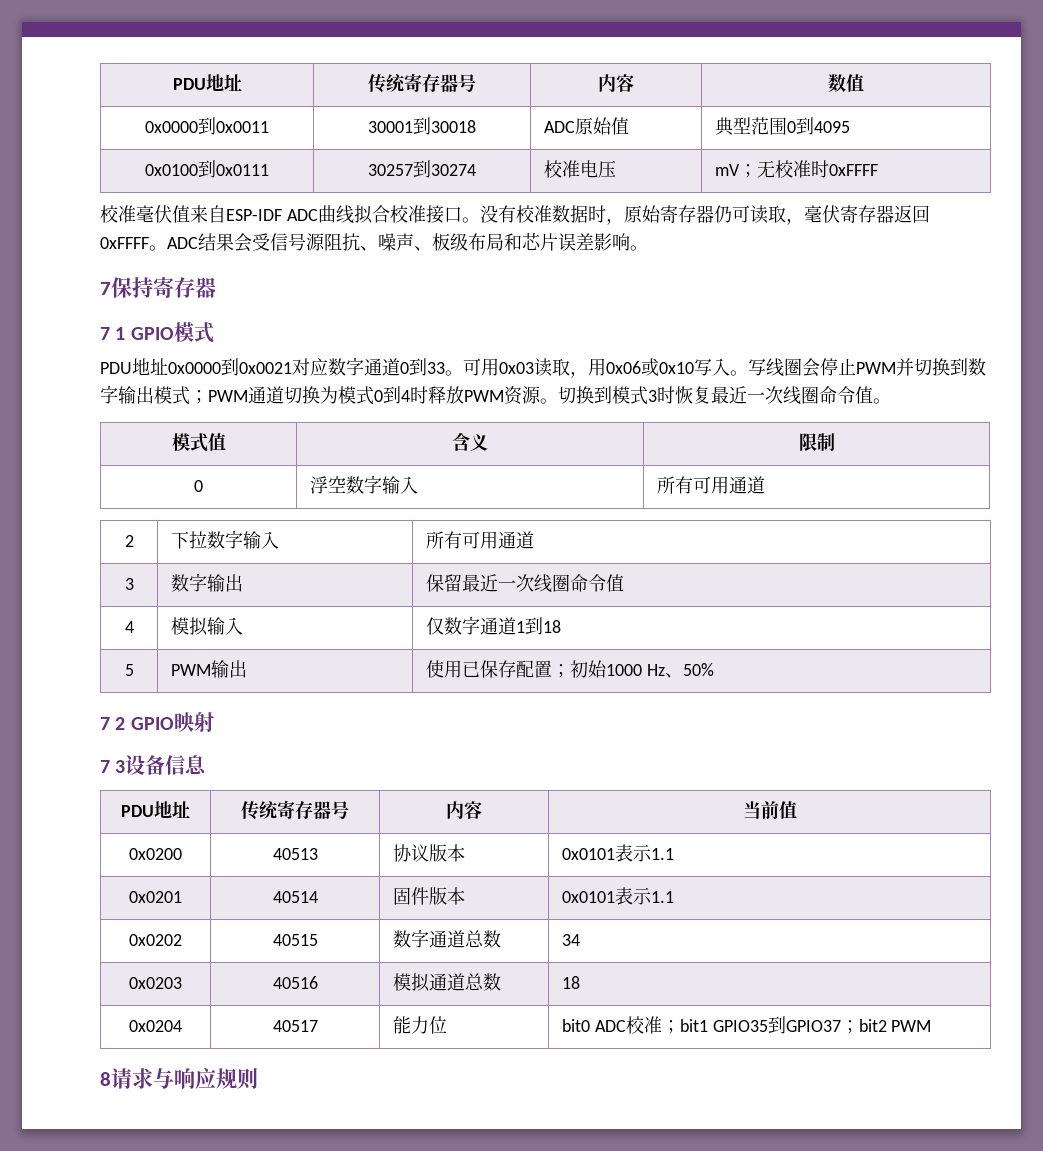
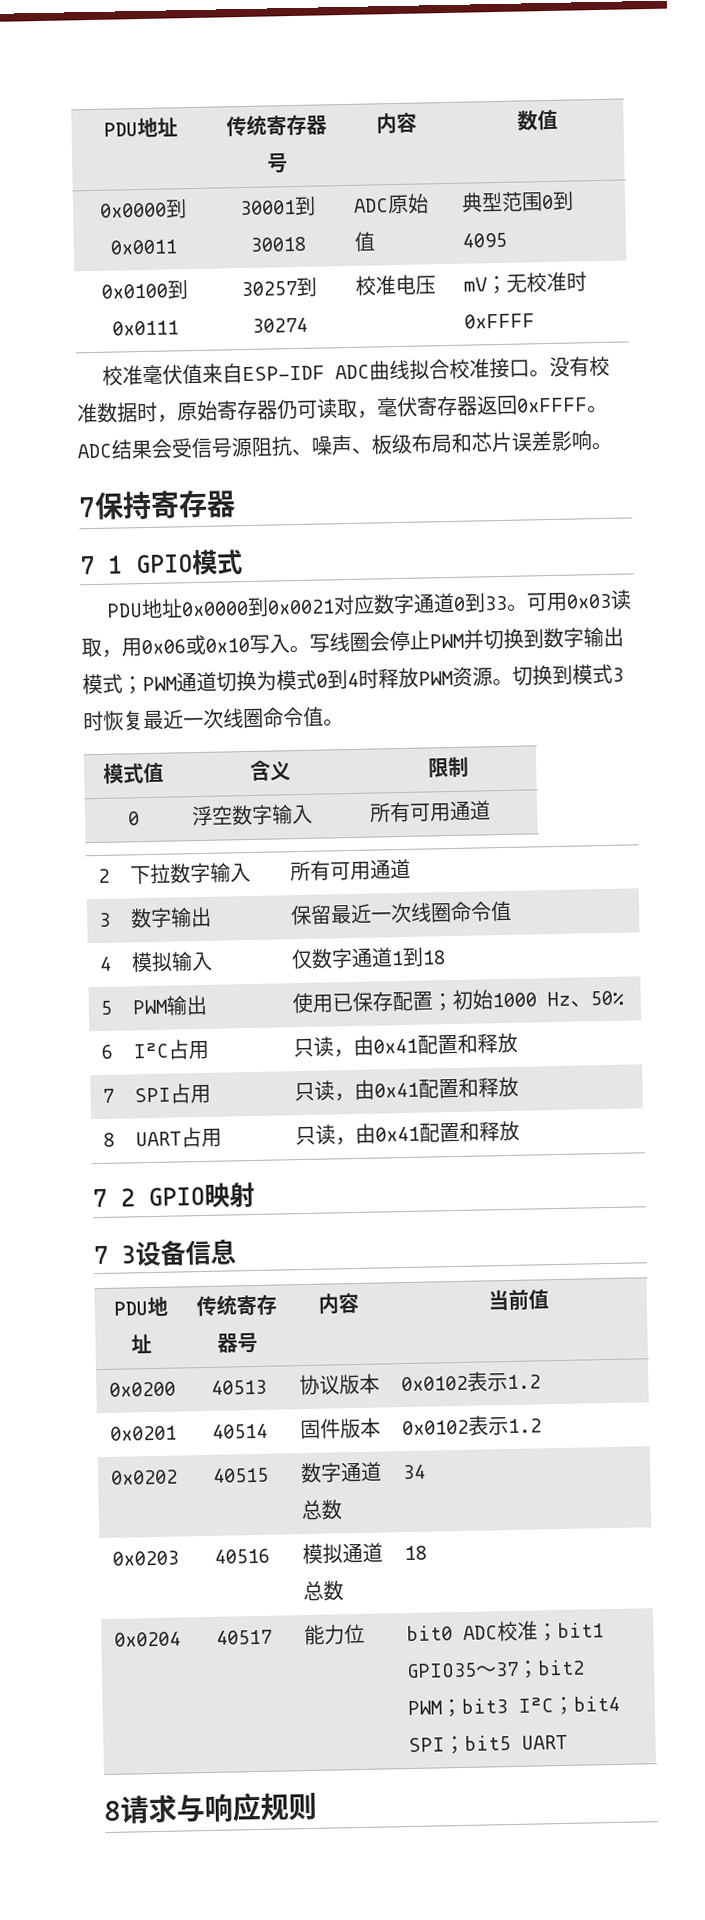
(714, 669) none -> [100,1044,113,1059] [132,1039,209,1060] [292,1032,518,1058] [101,1088,114,1103] [133,1083,211,1104] [293,1076,519,1102] [102,1132,115,1147] [134,1127,222,1148] [294,1120,520,1146] // 6 | I²C占用 | 只读，由0x41配置和释放 // 7 | SPI占用 | 只读，由0x41配置和释放 // 8 | UART占用 | 只读，由0x41配置和释放
[561,844,674,862] 0x0101表示1.1 -> [400,1371,541,1392] 0x0102表示1.2
[561,887,674,905] 0x0101表示1.1 -> [401,1415,542,1436] 0x0102表示1.2
[767,1016,841,1034] 到GPIO37 -> [474,1661,519,1677] ～37
(932, 1026) none -> [440,1695,620,1718] [407,1734,568,1755] ；bit3 I²C；bit4 SPI；bit5 UART

